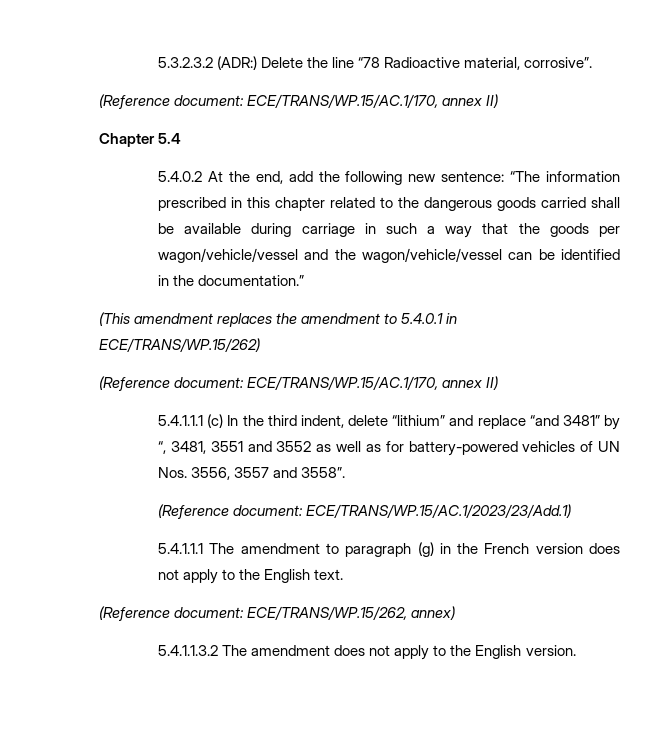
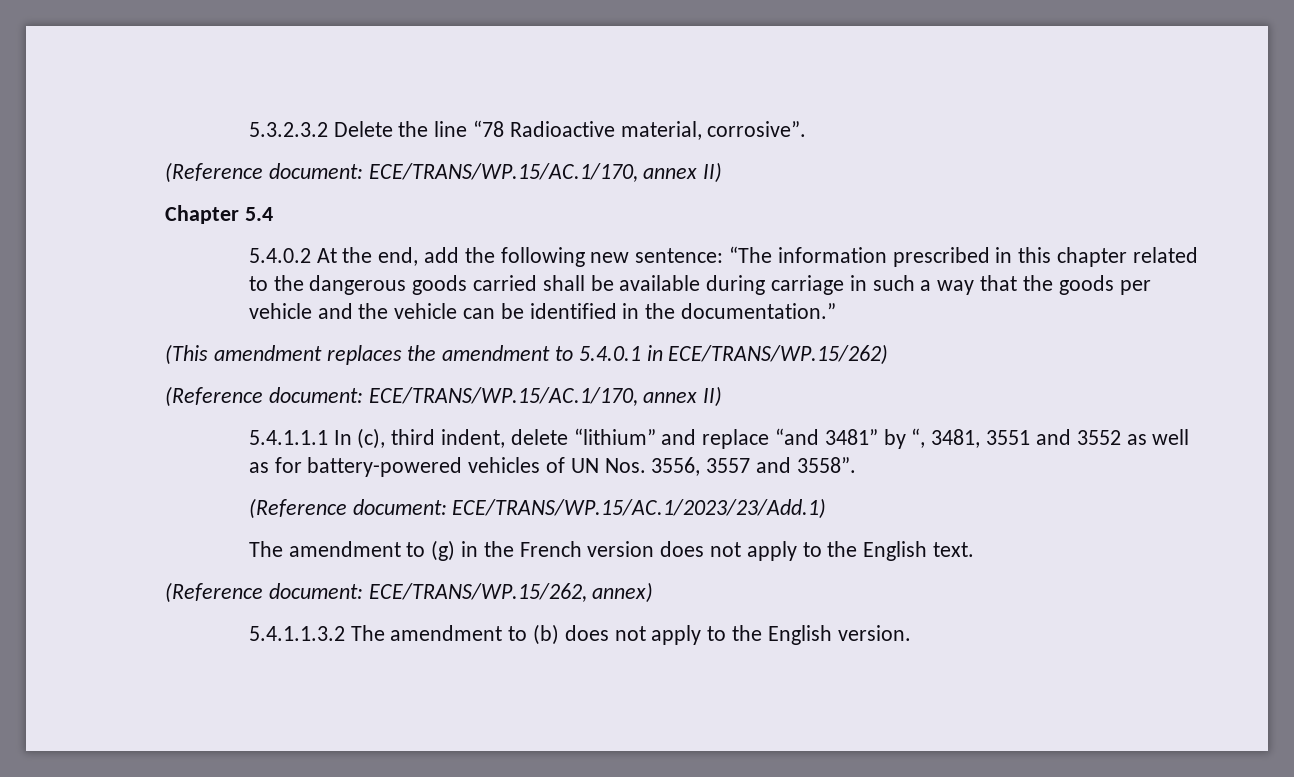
[217,56,258,70] (ADR:) -> (328, 129) none
[158,248,299,263] wagon/vehicle/vessel -> [248,303,312,319] vehicle
[362,248,503,263] wagon/vehicle/vessel -> [394,303,458,319] vehicle
[207,414,264,428] (c) In the -> [333,428,386,449] In (c),
[158,543,412,557] 5.4.1.1.1 The amendment to paragraph -> [248,541,426,557] The amendment to
(331, 650) none -> [508,624,560,645] to (b)

